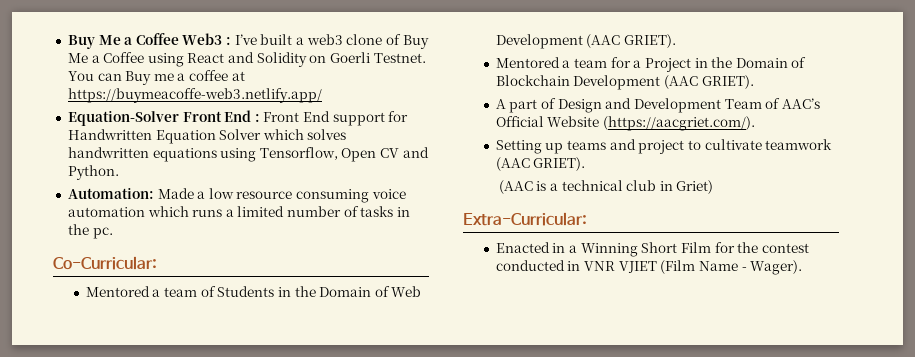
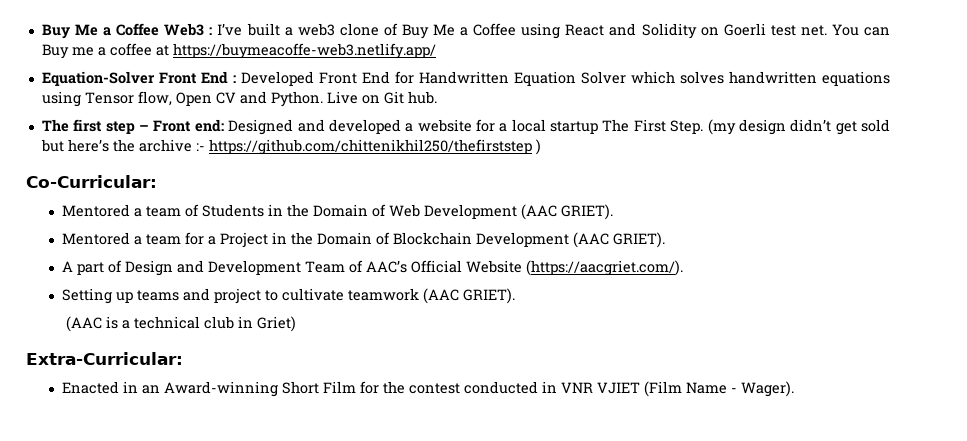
[373,53,426,63] Testnet. -> [770,25,827,36] test net.
[263,111,385,126] Front End support -> [240,71,390,86] Developed Front End
[259,147,338,160] Tensorflow, -> [84,91,172,106] Tensor flow,
[67,188,406,203] [67,206,411,217] [67,224,113,239] // Automation: Made a low resource consuming voice automation which runs a limited number of tasks in the pc. -> [326,91,437,104] [41,119,891,135] [40,139,541,155] Live on Git hub. // The first step – Front end: Designed and developed a website for a local startup The First Step. (my design didn’t get sold but here’s the archive :- https://github.com/chittenikhil250/thefirststep )
[568,243,638,257] a Winning -> [141,381,278,397] an Award-winning

